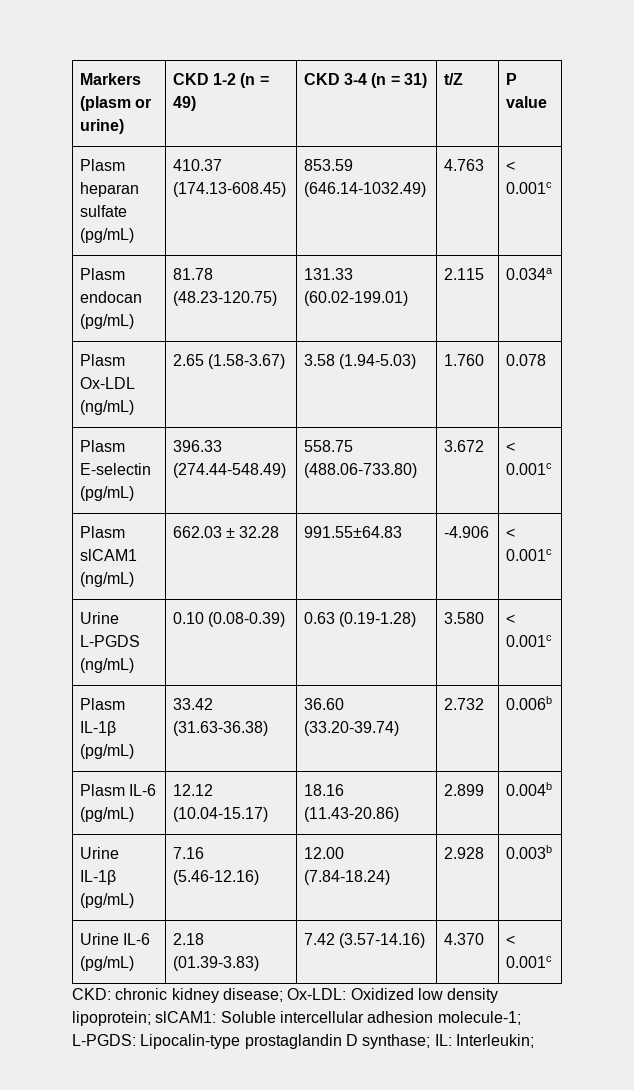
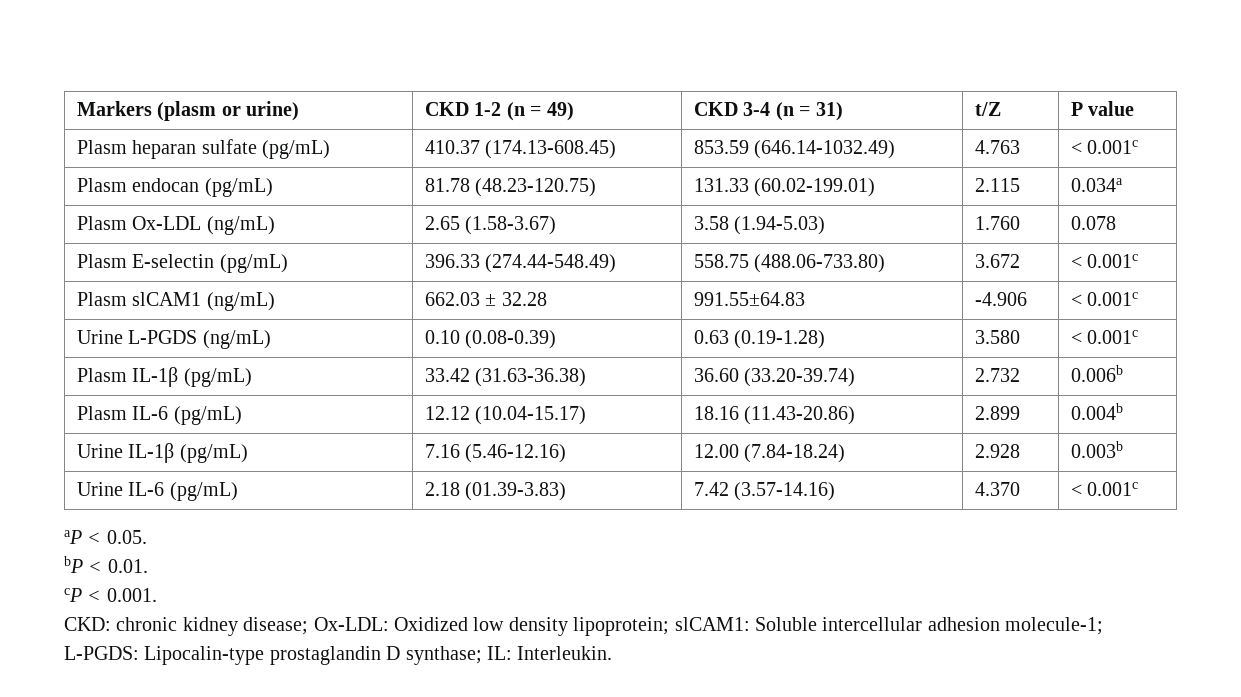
(552, 962) none -> [64,530,147,544] [64,556,148,573] [64,588,157,602] // aP < 0.05. // bP < 0.01. // cP < 0.001.
[455,1034,534,1048] Interleukin; -> [517,646,613,660] Interleukin.

